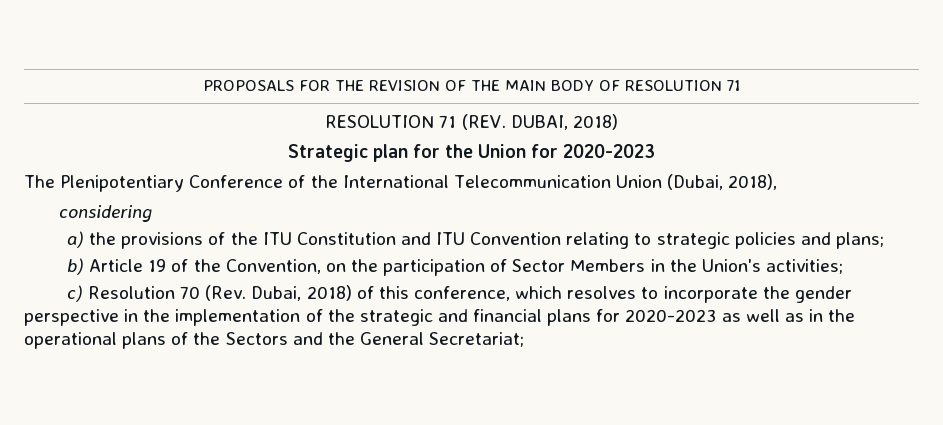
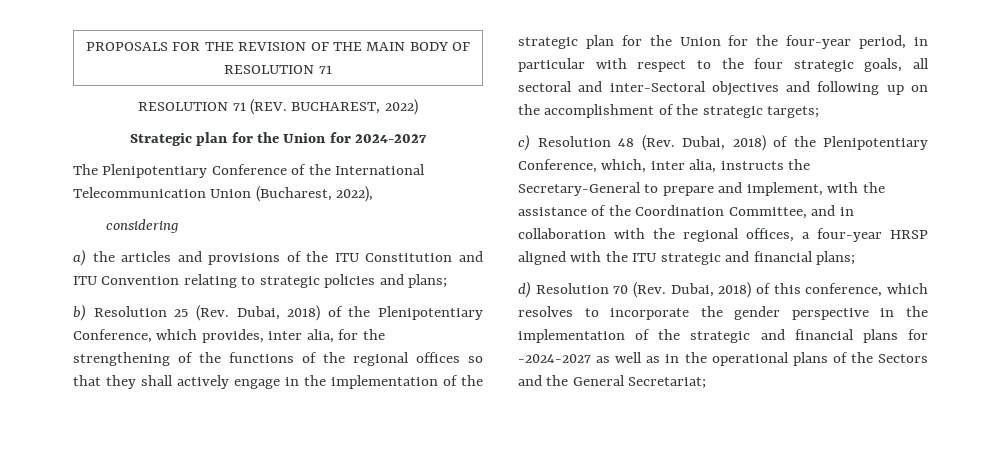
[510,114,618,130] DUBAI, 2018) -> [291,99,418,115] BUCHAREST, 2022)
[563,144,656,158] 2020-2023 -> [355,134,428,143] 2024-2027
[667,174,778,190] (Dubai, 2018), -> [255,186,374,202] (Bucharest, 2022),
(117, 238) none -> [121,251,202,262] articles and
[89,259,843,276] [66,285,83,302] Article 19 of the Convention, on the participation of Sector Members in the Union's activities; // c) -> [93,305,483,321] [73,329,385,343] [73,352,483,366] [73,375,483,389] [518,35,928,49] [518,58,929,72] [518,81,928,96] [518,104,820,118] [518,134,928,151] [518,159,811,173] [518,182,885,196] [518,205,854,219] [518,228,928,242] [518,251,856,265] [518,281,531,298] Resolution 25 (Rev. Dubai, 2018) of the Plenipotentiary Conference, which provides, inter alia, for the strengthening of the functions of the regional offices so that they shall actively engage in the implementation of the strategic plan for the Union for the four-year period, in particular with respect to the four strategic goals, all sectoral and inter-Sectoral objectives and following up on the accomplishment of the strategic targets; // c) Resolution 48 (Rev. Dubai, 2018) of the Plenipotentiary Conference, which, inter alia, instructs the Secretary-General to prepare and implement, with the assistance of the Coordination Committee, and in collaboration with the regional offices, a four-year HRSP aligned with the ITU strategic and financial plans; // d)
[625,309,717,322] 2020-2023 -> [518,354,591,363] -2024-2027

